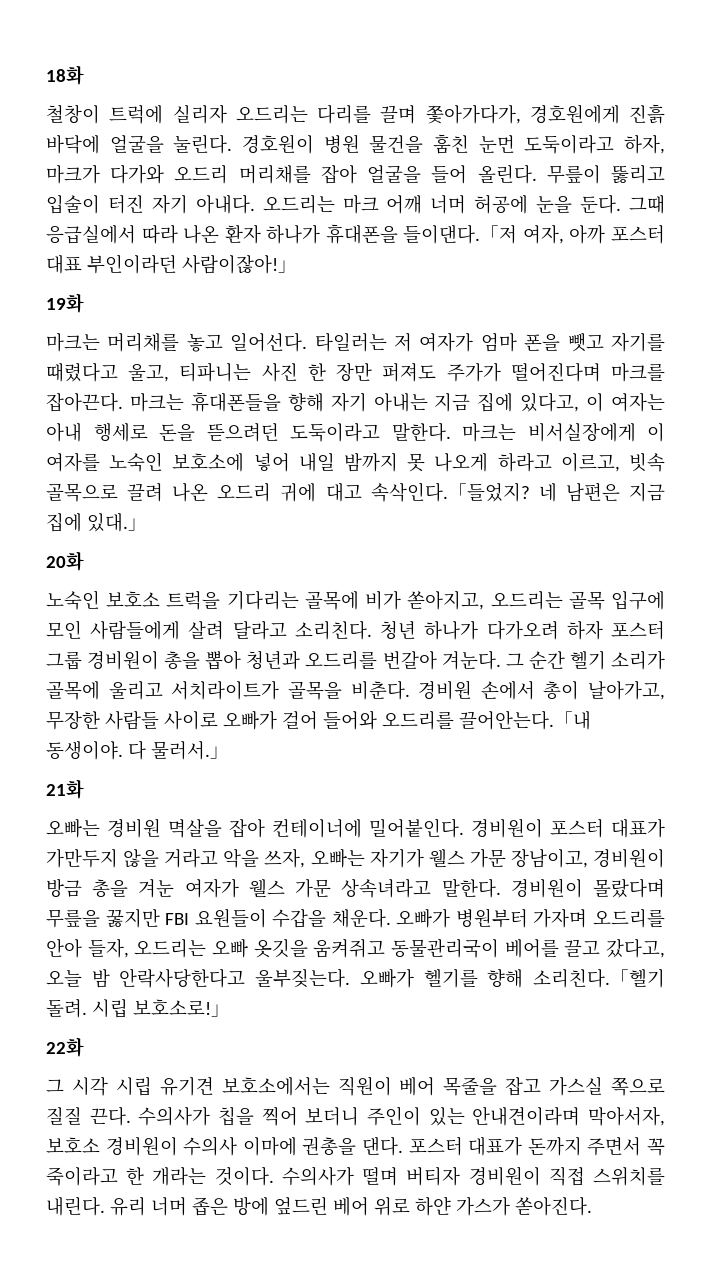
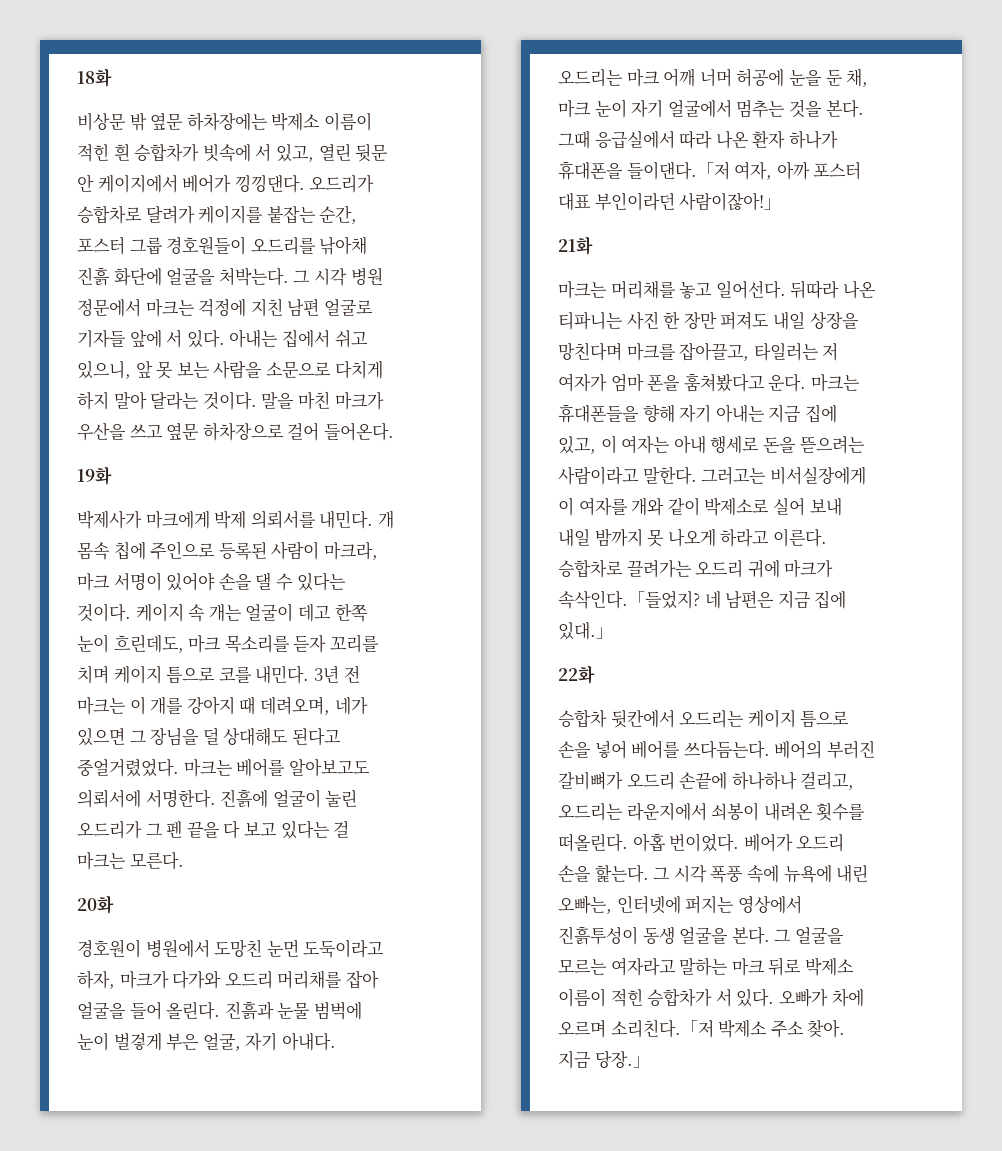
[46,104,665,124] [46,134,470,154] 철창이 트럭에 실리자 오드리는 다리를 끌며 쫓아가다가, 경호원에게 진흙 바닥에 얼굴을 눌린다. 경호원이 병원 물건을 훔친 -> [77,112,372,131] [77,143,389,162] [77,174,375,193] [77,205,358,224] [77,236,368,255] [77,267,383,286] [77,298,373,317] [77,329,368,348] [77,360,383,379] [77,391,384,410] [77,422,394,441] [77,466,112,485] [77,510,394,529] [77,541,378,560] [77,572,346,591] [77,603,368,622] [77,634,379,653] [77,665,360,684] [77,696,368,715] [77,727,341,746] [77,758,370,777] [77,789,358,808] [77,820,350,839] [77,852,184,870] [77,895,114,914] [77,939,263,958] 비상문 밖 옆문 하차장에는 박제소 이름이 적힌 흰 승합차가 빗속에 서 있고, 열린 뒷문 안 케이지에서 베어가 낑낑댄다. 오드리가 승합차로 달려가 케이지를 붙잡는 순간, 포스터 그룹 경호원들이 오드리를 낚아채 진흙 화단에 얼굴을 처박는다. 그 시각 병원 정문에서 마크는 걱정에 지친 남편 얼굴로 기자들 앞에 서 있다. 아내는 집에서 쉬고 있으니, 앞 못 보는 사람을 소문으로 다치게 하지 말아 달라는 것이다. 말을 마친 마크가 우산을 쓰고 옆문 하차장으로 걸어 들어온다. // 19화 // 박제사가 마크에게 박제 의뢰서를 내민다. 개 몸속 칩에 주인으로 등록된 사람이 마크라, 마크 서명이 있어야 손을 댈 수 있다는 것이다. 케이지 속 개는 얼굴이 데고 한쪽 눈이 흐린데도, 마크 목소리를 듣자 꼬리를 치며 케이지 틈으로 코를 내민다. 3년 전 마크는 이 개를 강아지 때 데려오며, 네가 있으면 그 장님을 덜 상대해도 된다고 중얼거렸었다. 마크는 베어를 알아보고도 의뢰서에 서명한다. 진흙에 얼굴이 눌린 오드리가 그 펜 끝을 다 보고 있다는 걸 마크는 모른다. // 20화 // 경호원이 병원에서 도망친
[546,165,666,184] [46,194,144,214] 무릎이 뚫리고 입술이 터진 -> [224,1001,362,1020] [77,1032,241,1051] 진흙과 눈물 범벅에 눈이 벌겋게 부은 얼굴,
[580,194,622,214] 둔다. -> [825,68,869,87] [558,99,864,118] 둔 채, 마크 눈이 자기 얼굴에서 멈추는 것을 본다.
[46,293,84,313] 19화 -> [558,236,593,255] 21화
(308, 342) none -> [790,280,876,299] [558,311,859,330] [558,342,750,361] 뒤따라 나온 티파니는 사진 한 장만 퍼져도 내일 상장을 망친다며 마크를 잡아끌고,
[567,332,665,352] [46,362,665,382] [46,392,123,412] 뺏고 자기를 때렸다고 울고, 티파니는 사진 한 장만 퍼져도 주가가 떨어진다며 마크를 잡아끈다. -> [683,373,807,392] 훔쳐봤다고 운다.
[520,392,580,412] 있다고, -> [558,436,596,454] 있고,
[206,422,665,442] [46,452,290,472] 뜯으려던 도둑이라고 말한다. 마크는 비서실장에게 이 여자를 노숙인 보호소에 넣어 -> [799,436,865,454] [558,466,866,485] [558,497,842,516] 뜯으려는 사람이라고 말한다. 그러고는 비서실장에게 이 여자를 개와 같이 박제소로 실어 보내
[560,453,666,472] [46,483,209,502] 이르고, 빗속 골목으로 끌려 나온 -> [772,528,827,547] [558,559,692,578] 이른다. 승합차로 끌려가는
[325,483,362,502] 대고 -> [784,560,834,578] 마크가
[46,551,84,571] [46,590,665,610] [46,620,665,640] [46,650,666,670] [46,680,665,700] [46,710,591,730] [46,740,229,760] [46,779,84,799] [46,818,665,838] [46,848,666,868] [46,878,665,898] [46,908,665,928] [46,938,665,958] [46,968,665,988] [46,999,230,1018] [46,1037,84,1057] [46,1076,666,1096] [46,1106,665,1126] [46,1136,666,1156] [46,1166,665,1186] [46,1196,592,1216] 20화 // 노숙인 보호소 트럭을 기다리는 골목에 비가 쏟아지고, 오드리는 골목 입구에 모인 사람들에게 살려 달라고 소리친다. 청년 하나가 다가오려 하자 포스터 그룹 경비원이 총을 뽑아 청년과 오드리를 번갈아 겨눈다. 그 순간 헬기 소리가 골목에 울리고 서치라이트가 골목을 비춘다. 경비원 손에서 총이 날아가고, 무장한 사람들 사이로 오빠가 걸어 들어와 오드리를 끌어안는다.「내 동생이야. 다 물러서.」 // 21화 // 오빠는 경비원 멱살을 잡아 컨테이너에 밀어붙인다. 경비원이 포스터 대표가 가만두지 않을 거라고 악을 쓰자, 오빠는 자기가 웰스 가문 장남이고, 경비원이 방금 총을 겨눈 여자가 웰스 가문 상속녀라고 말한다. 경비원이 몰랐다며 무릎을 꿇지만 FBI 요원들이 수갑을 채운다. 오빠가 병원부터 가자며 오드리를 안아 들자, 오드리는 오빠 옷깃을 움켜쥐고 동물관리국이 베어를 끌고 갔다고, 오늘 밤 안락사당한다고 울부짖는다. 오빠가 헬기를 향해 소리친다.「헬기 돌려. 시립 보호소로!」 // 22화 // 그 시각 시립 유기견 보호소에서는 직원이 베어 목줄을 잡고 가스실 쪽으로 질질 끈다. 수의사가 칩을 찍어 보더니 주인이 있는 안내견이라며 막아서자, 보호소 경비원이 수의사 이마에 권총을 댄다. 포스터 대표가 돈까지 주면서 꼭 죽이라고 한 개라는 것이다. 수의사가 떨며 버티자 경비원이 직접 스위치를 내린다. 유리 너머 좁은 방에 엎드린 베어 위로 하얀 가스가 쏟아진다. -> [558,665,595,684] [558,709,850,728] [558,740,875,759] [558,771,855,790] [558,802,866,821] [558,833,845,852] [558,864,869,883] [558,895,802,914] [558,926,844,945] [558,957,854,976] [558,988,864,1007] [558,1019,846,1038] [558,1050,650,1069] 22화 // 승합차 뒷칸에서 오드리는 케이지 틈으로 손을 넣어 베어를 쓰다듬는다. 베어의 부러진 갈비뼈가 오드리 손끝에 하나하나 걸리고, 오드리는 라운지에서 쇠봉이 내려온 횟수를 떠올린다. 아홉 번이었다. 베어가 오드리 손을 핥는다. 그 시각 폭풍 속에 뉴욕에 내린 오빠는, 인터넷에 퍼지는 영상에서 진흙투성이 동생 얼굴을 본다. 그 얼굴을 모르는 여자라고 말하는 마크 뒤로 박제소 이름이 적힌 승합차가 서 있다. 오빠가 차에 오르며 소리친다.「저 박제소 주소 찾아. 지금 당장.」

